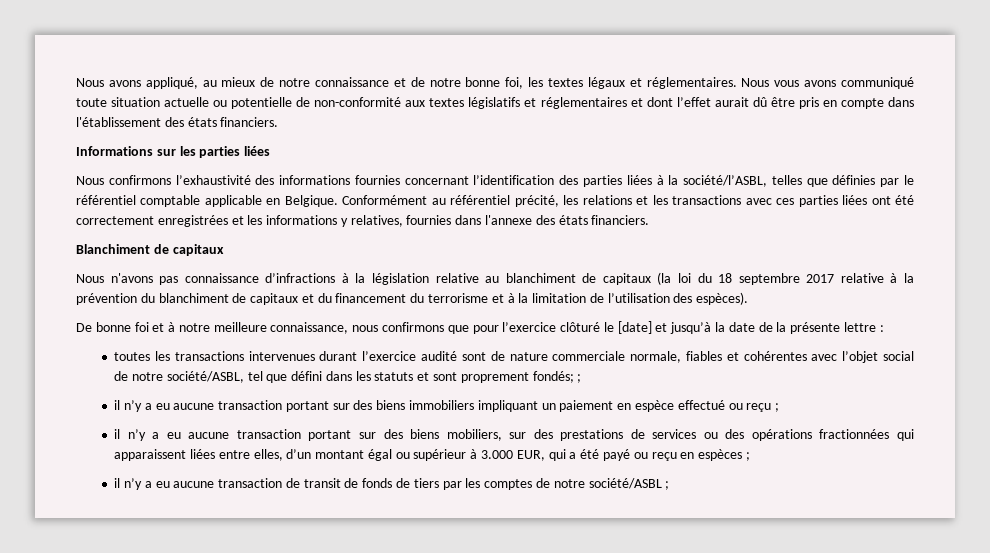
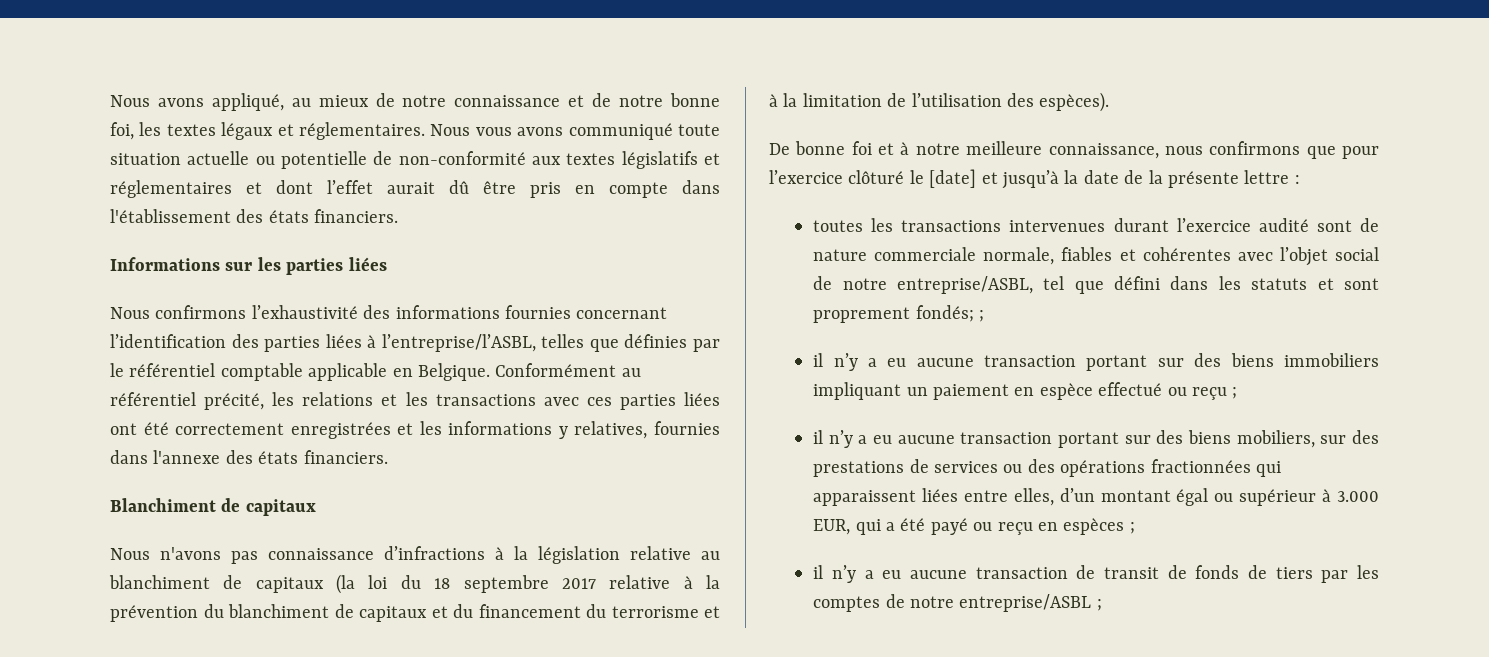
[668,175,768,187] la société/l’ASBL, -> [381,334,536,352] l’entreprise/l’ASBL,
[166,371,244,383] société/ASBL, -> [896,276,1033,294] entreprise/ASBL,
[588,478,662,489] société/ASBL -> [959,594,1092,612] entreprise/ASBL

